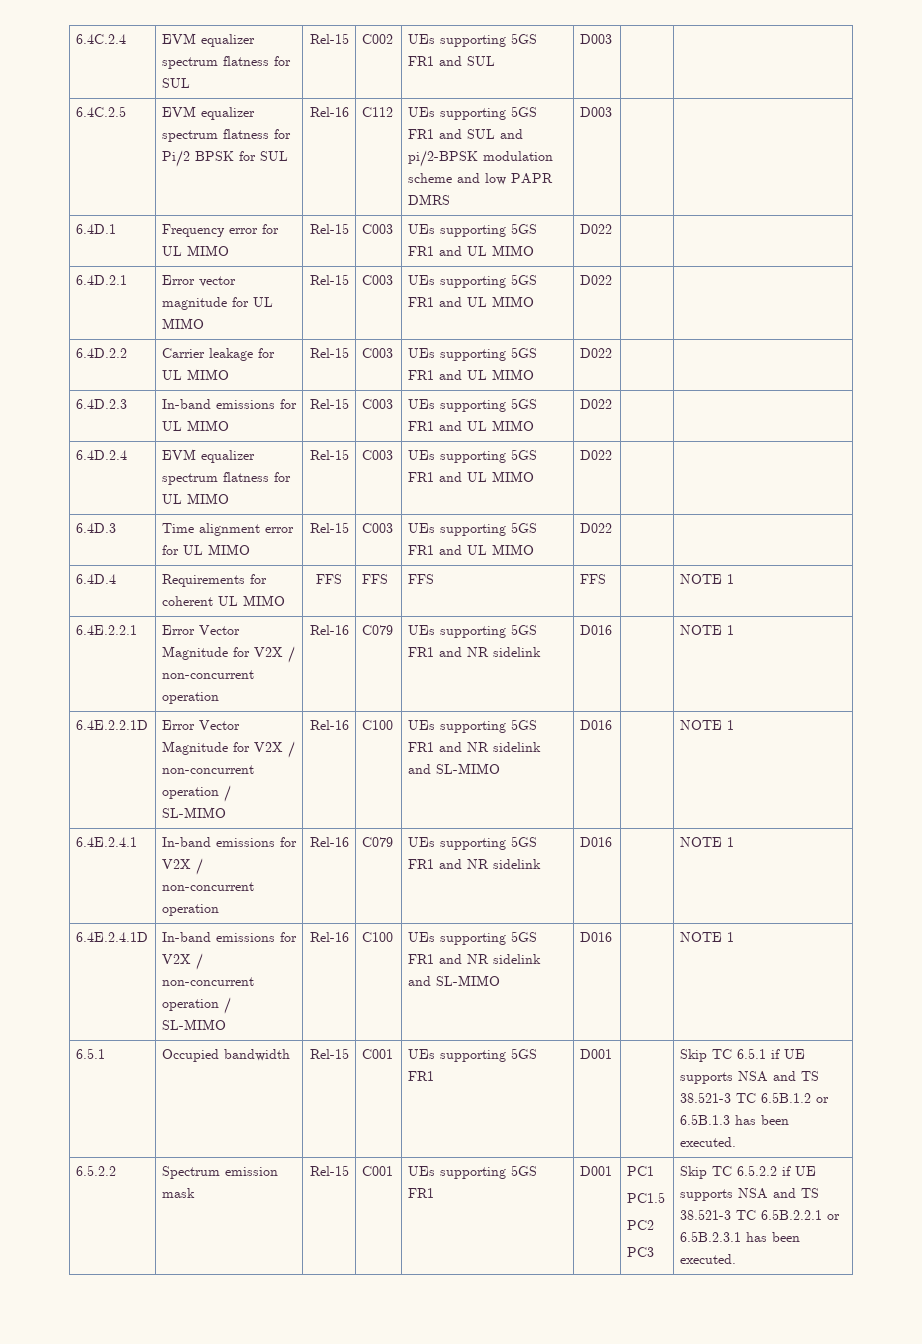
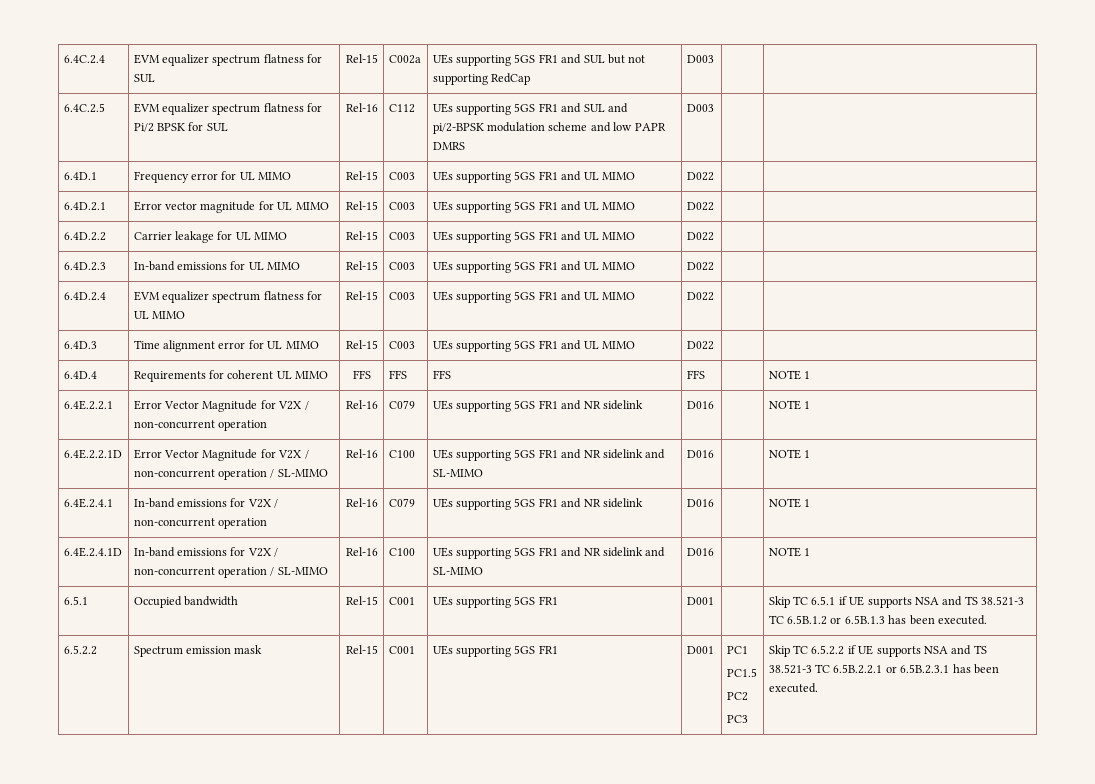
[361,34,393,44] [407,33,537,47] [407,56,495,66] C002 | UEs supporting 5GS FR1 and SUL -> [388,55,421,64] [432,54,646,66] [432,73,531,85] C002a | UEs supporting 5GS FR1 and SUL but not supporting RedCap

